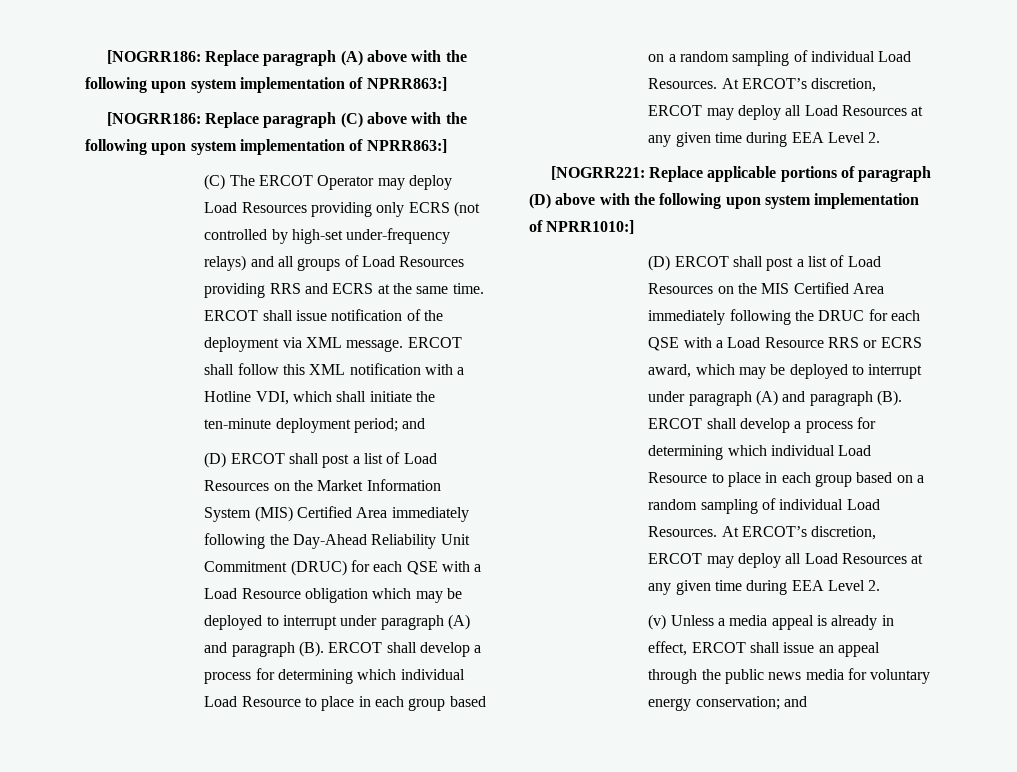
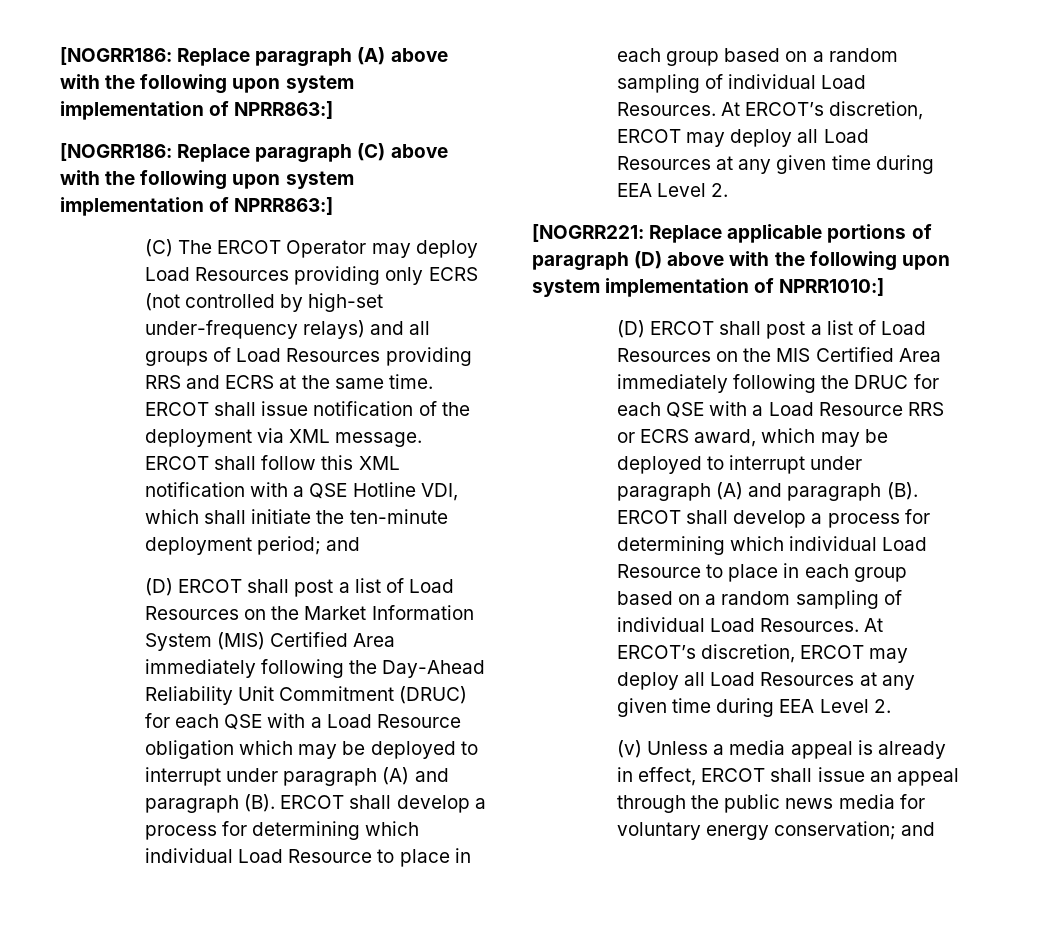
(465, 371) none -> [309,483,348,499] QSE

